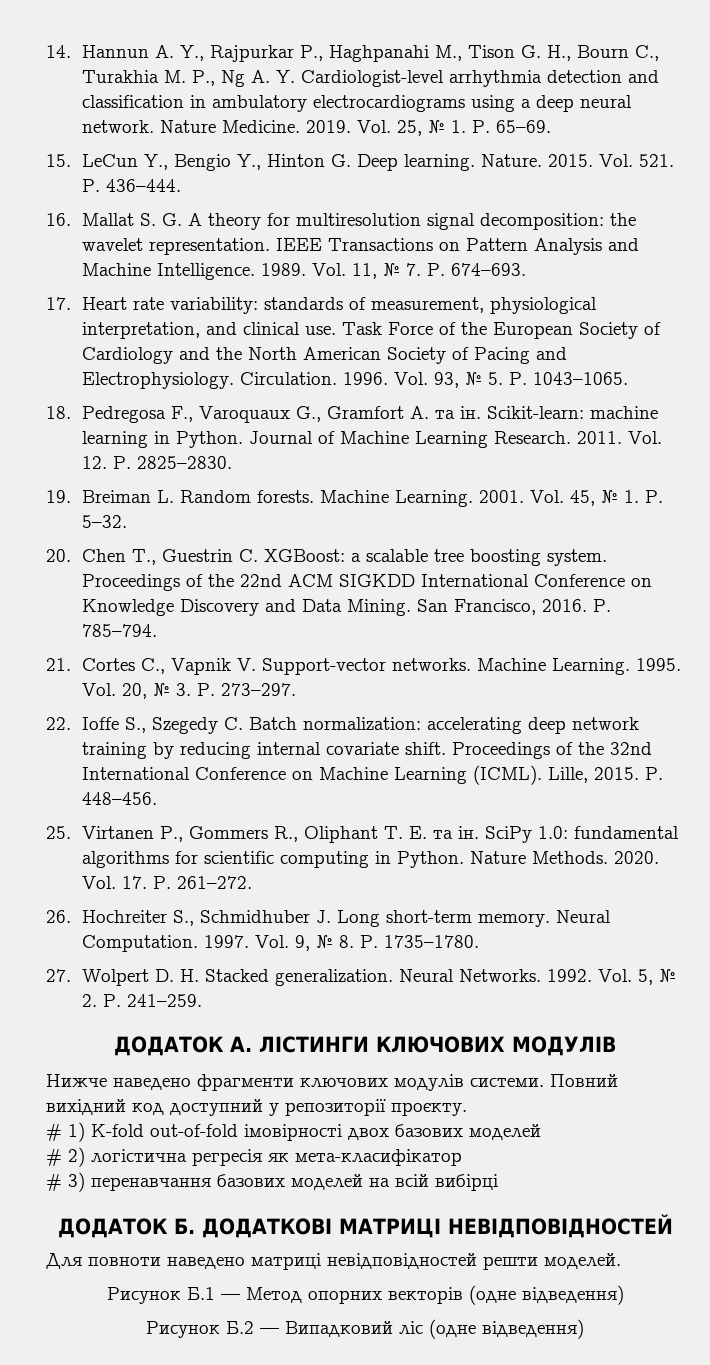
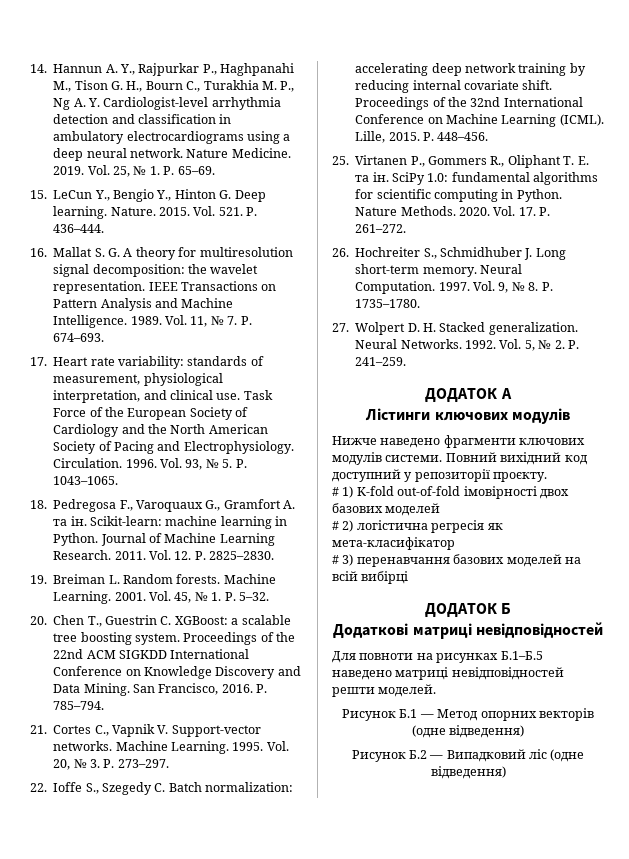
[230,1036,616,1056] А. ЛІСТИНГИ КЛЮЧОВИХ МОДУЛІВ -> [500,388,512,399] [365,408,570,424] А // Лістинги ключових модулів
[173,1214,673,1238] Б. ДОДАТКОВІ МАТРИЦІ НЕВІДПОВІДНОСТЕЙ -> [501,603,512,614] [333,622,603,639] Б // Додаткові матриці невідповідностей
(161, 1261) none -> [416,651,543,663] на рисунках Б.1–Б.5

